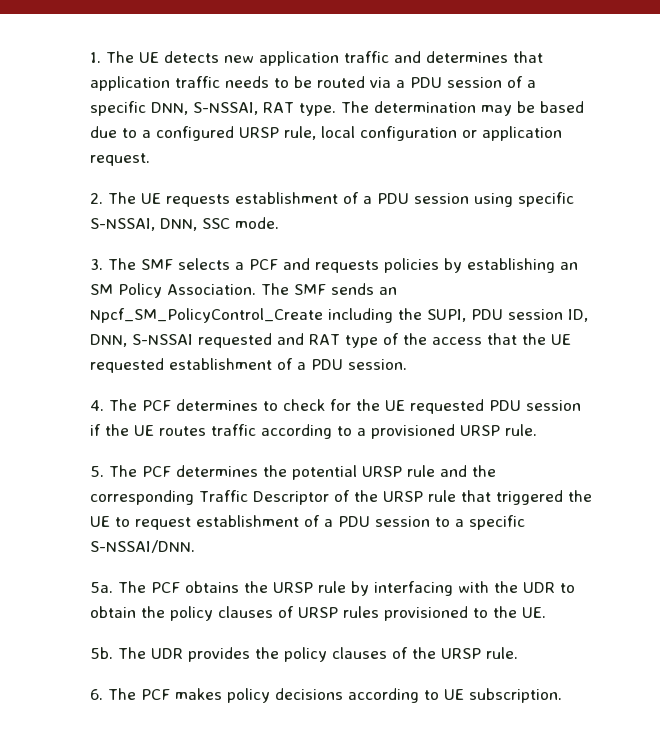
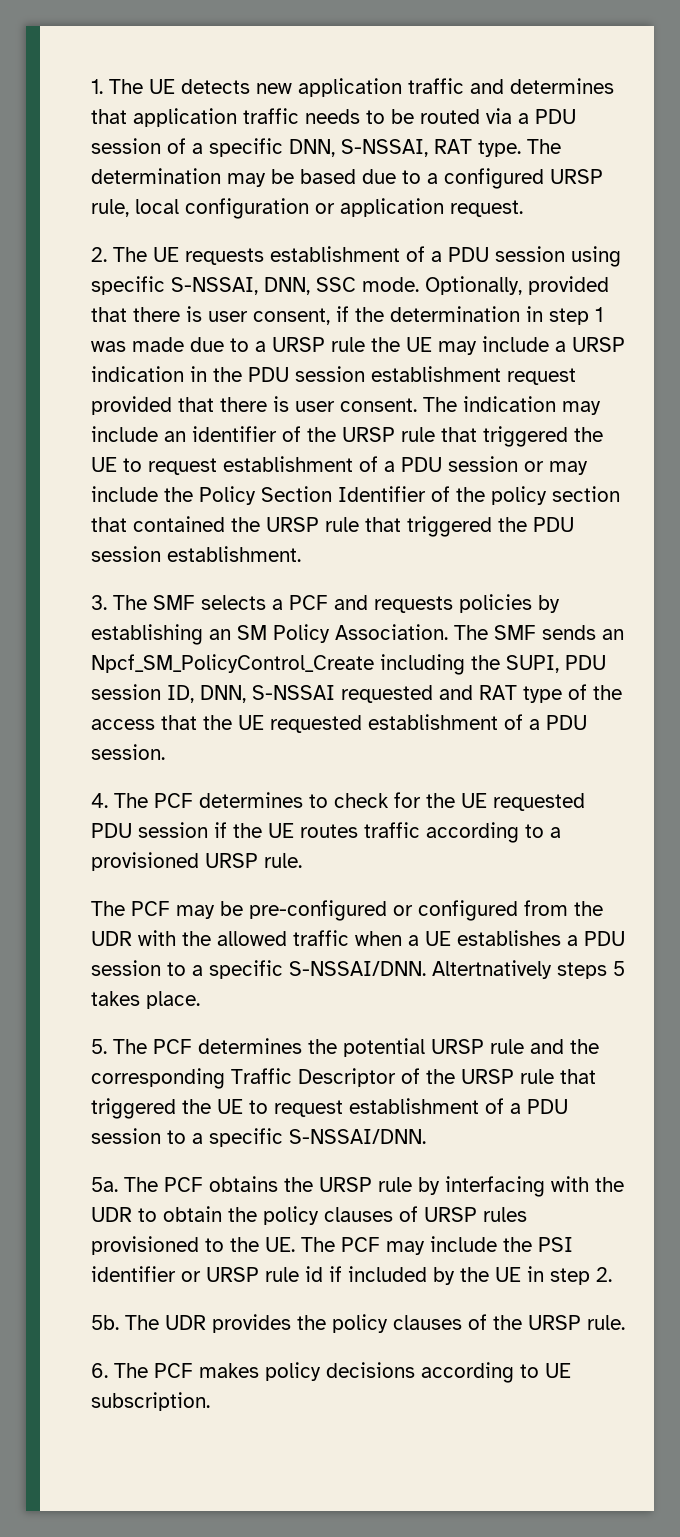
(280, 223) none -> [425,276,610,295] [91,306,604,325] [91,336,626,355] [91,366,577,385] [91,396,602,415] [91,426,604,447] [91,456,589,475] [91,486,621,505] [91,516,575,537] [91,546,302,562] Optionally, provided that there is user consent, if the determination in step 1 was made due to a URSP rule the UE may include a URSP indication in the PDU session establishment request provided that there is user consent. The indication may include an identifier of the URSP rule that triggered the UE to request establishment of a PDU session or may include the Policy Section Identifier of the policy section that contained the URSP rule that triggered the PDU session establishment.
(538, 430) none -> [91,900,604,921] [91,930,626,946] [91,960,626,979] [91,991,201,1009] // The PCF may be pre-configured or configured from the UDR with the allowed traffic when a UE establishes a PDU session to a specific S-NSSAI/DNN. Altertnatively steps 5 takes place.
(547, 612) none -> [301,1236,574,1255] [91,1266,613,1285] The PCF may include the PSI identifier or URSP rule id if included by the UE in step 2.

